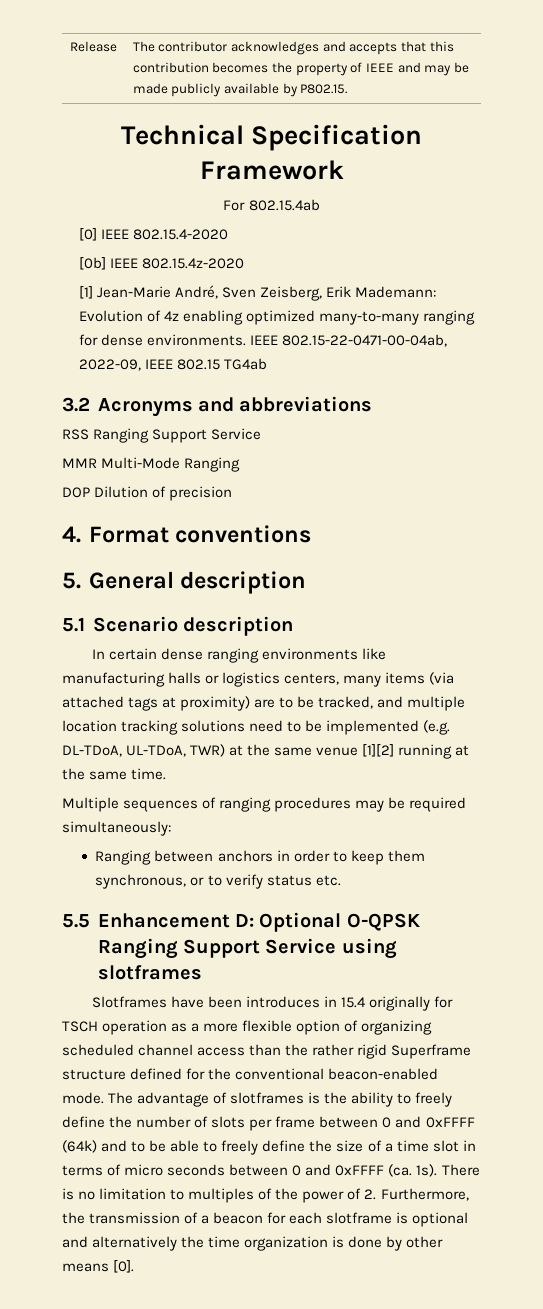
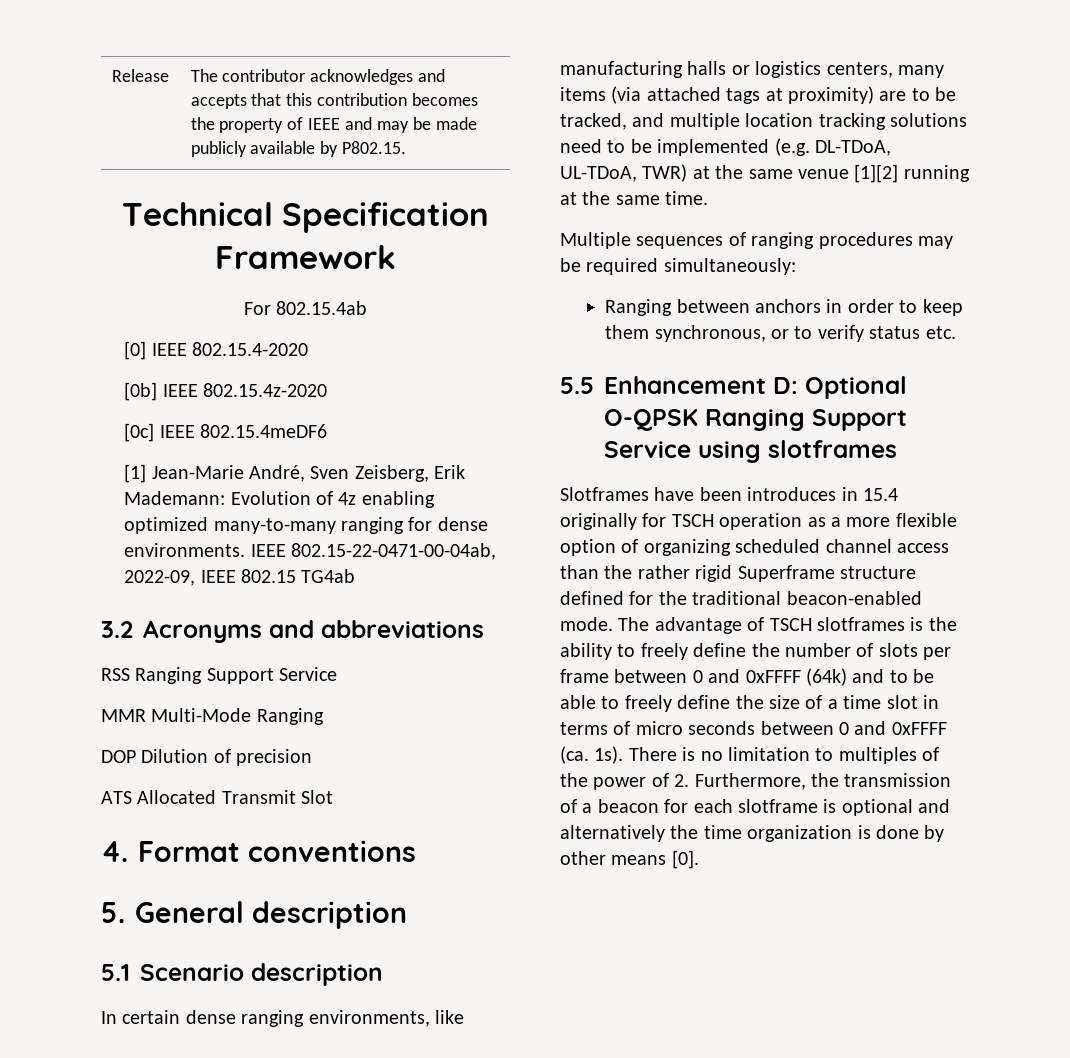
(245, 263) none -> [124,423,328,442] // [0c] IEEE 802.15.4meDF6
(233, 493) none -> [101,790,334,804] // ATS Allocated Transmit Slot
[262,648,359,660] environments -> [308,1010,430,1027] environments,
[235,1068,325,1080] conventional -> [692,591,782,605] traditional
(228, 1098) none -> [769,618,812,631] TSCH

